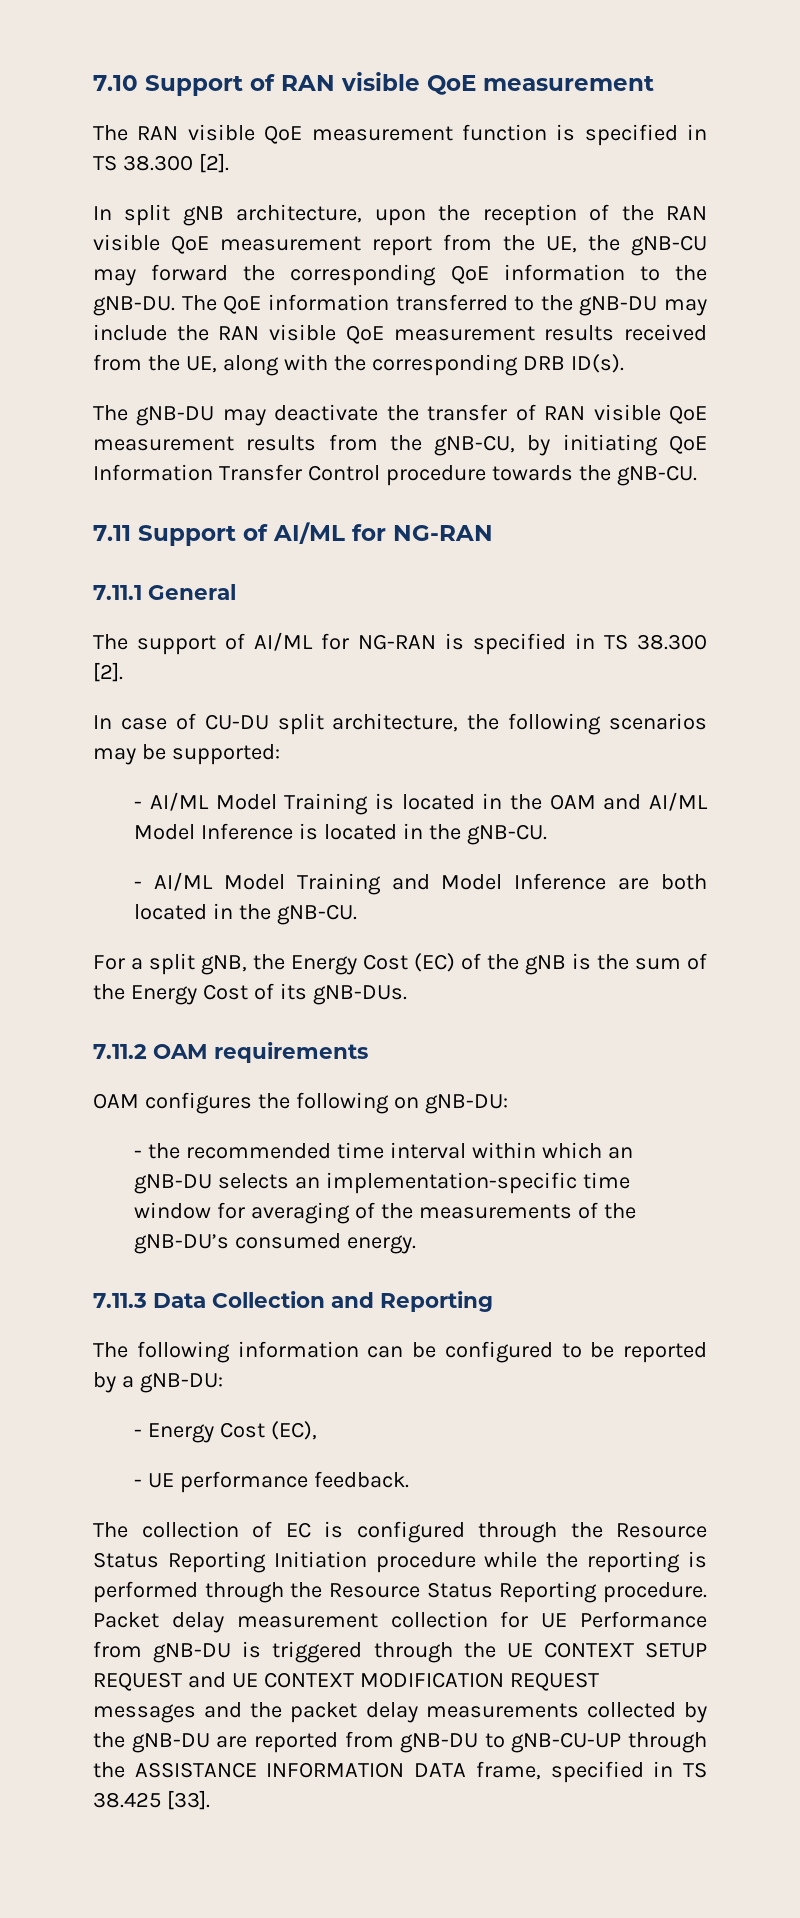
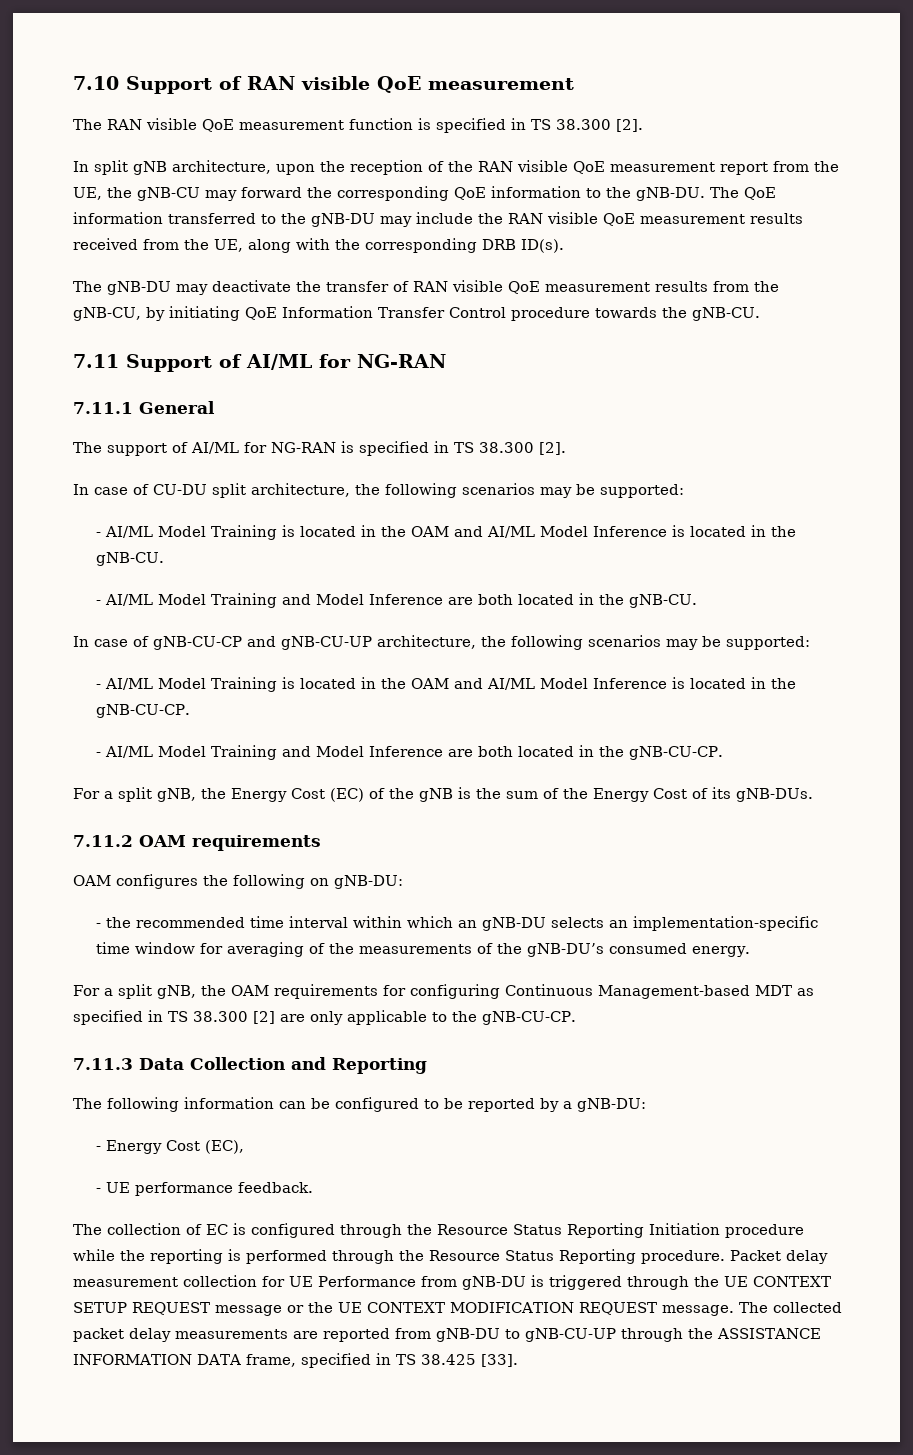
(358, 914) none -> [73,635,810,650] [96,677,797,692] [96,704,191,718] [96,745,724,760] // In case of gNB-CU-CP and gNB-CU-UP architecture, the following scenarios may be supported: // - AI/ML Model Training is located in the OAM and AI/ML Model Inference is located in the gNB-CU-CP. // - AI/ML Model Training and Model Inference are both located in the gNB-CU-CP.
(417, 1244) none -> [73,984,814,999] [73,1010,576,1025] // For a split gNB, the OAM requirements for configuring Continuous Management-based MDT as specified in TS 38.300 [2] are only applicable to the gNB-CU-CP.
[187,1672,226,1688] and -> [215,1302,333,1316] message or the
[93,1702,707,1723] [93,1732,210,1753] messages and the packet delay measurements collected by the gNB-DU -> [662,1302,842,1316] [73,1328,288,1342] message. The collected packet delay measurements

